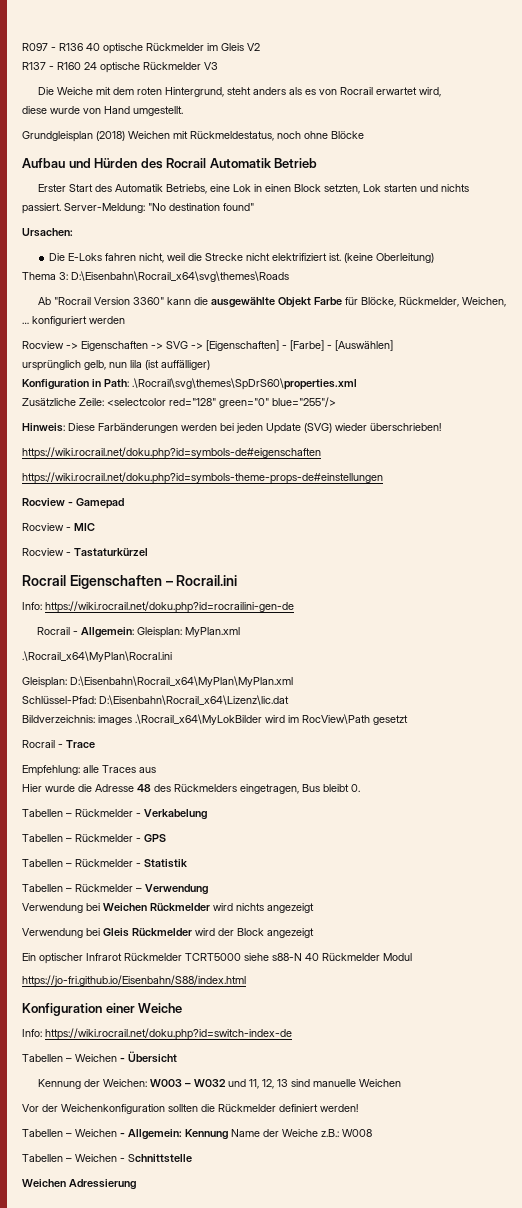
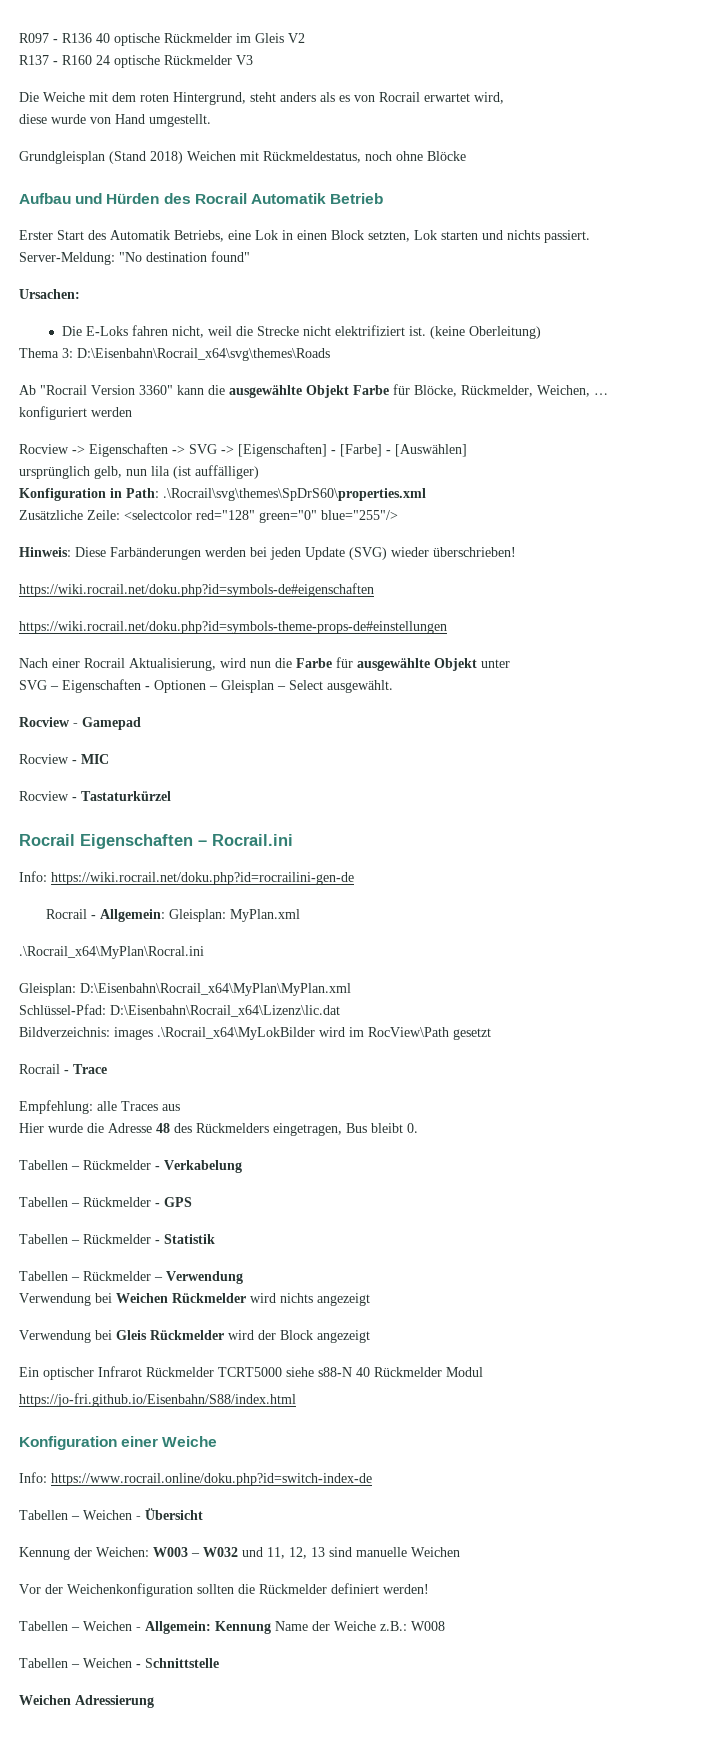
[96,131,125,141] (2018) -> [109,151,183,164] (Stand 2018)
(383, 478) none -> [19,657,510,671] [19,679,393,693] // Nach einer Rocrail Aktualisierung, wird nun die Farbe für ausgewählte Objekt unter // SVG – Eigenschaften - Optionen – Gleisplan – Select ausgewählt.
[45,1028,292,1040] https://wiki.rocrail.net/doku.php?id=switch-index-de -> [51,1473,372,1486] https://www.rocrail.online/doku.php?id=switch-index-de

